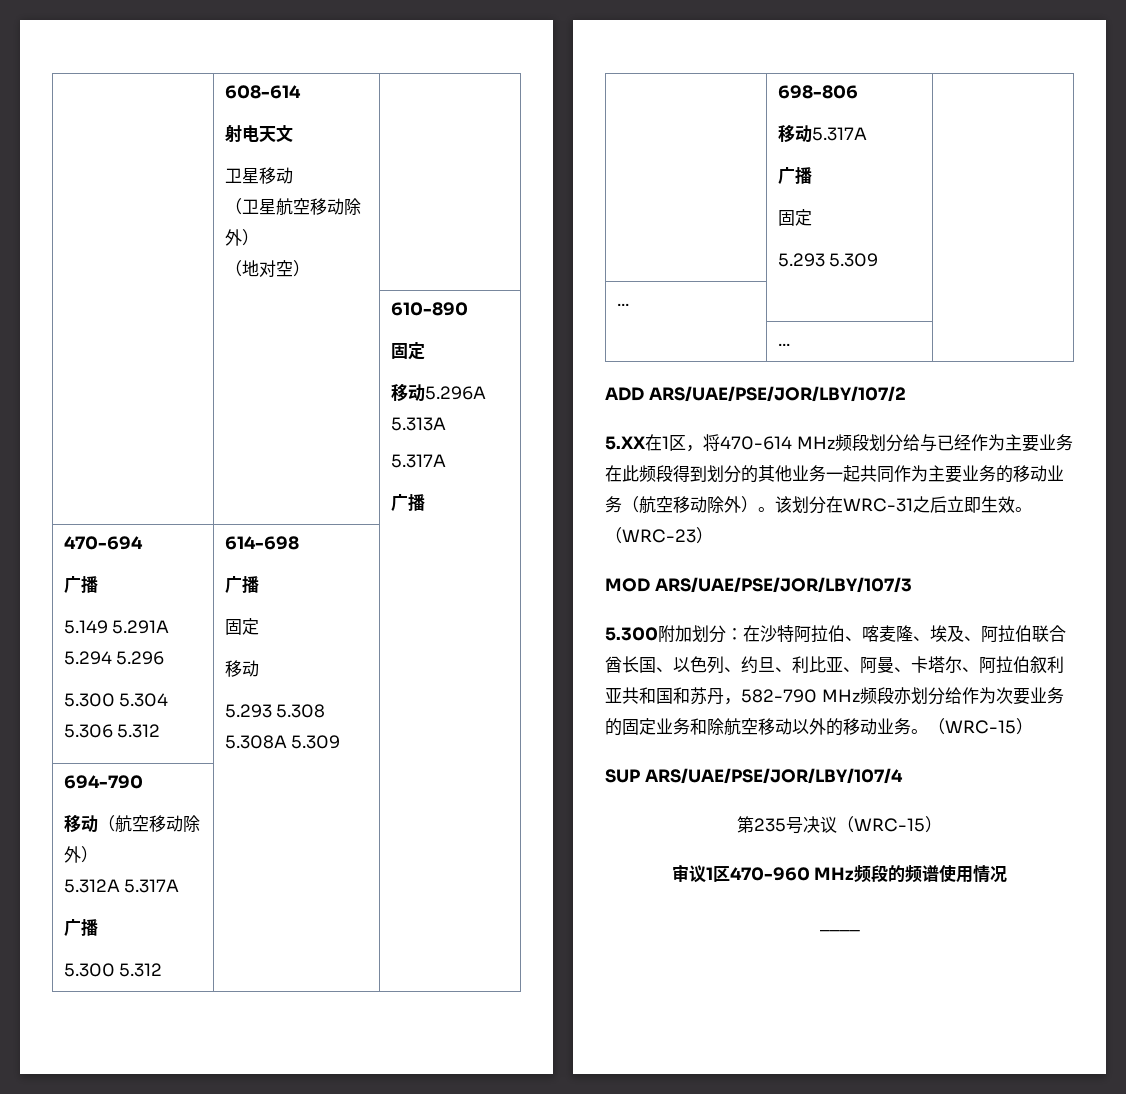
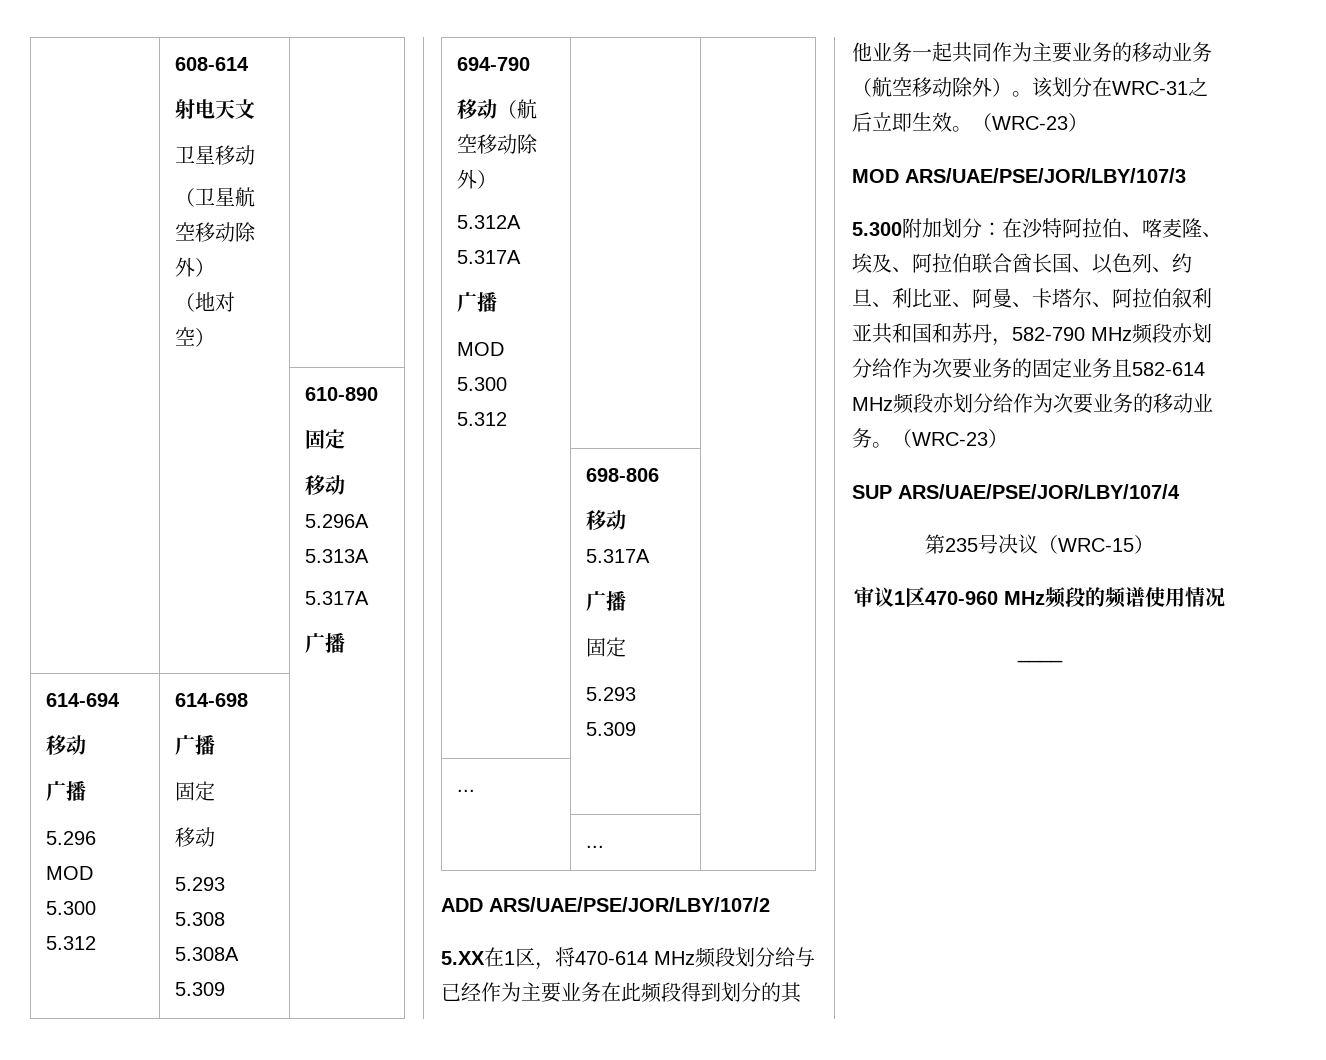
[63,536,143,550] [63,576,98,594] [63,620,170,634] [63,651,165,665] [63,693,169,707] [63,724,113,738] 470-694 // 广播 // 5.149 5.291A 5.294 5.296 // 5.300 5.304 5.306 -> [45,693,120,707] [45,735,86,755] [45,781,86,801] [45,831,96,845] [45,866,93,880] [45,901,96,915] 614-694 // 移动 // 广播 // 5.296 MOD 5.300
(98, 927) none -> [456,342,504,356] MOD
[690,718,826,735] 和除航空移动以外 -> [1112,359,1205,377] [852,393,1133,414] 且582-614 MHz频段亦划分给作为次要业务
[945,720,1016,734] WRC-15 -> [912,432,988,446] WRC-23

